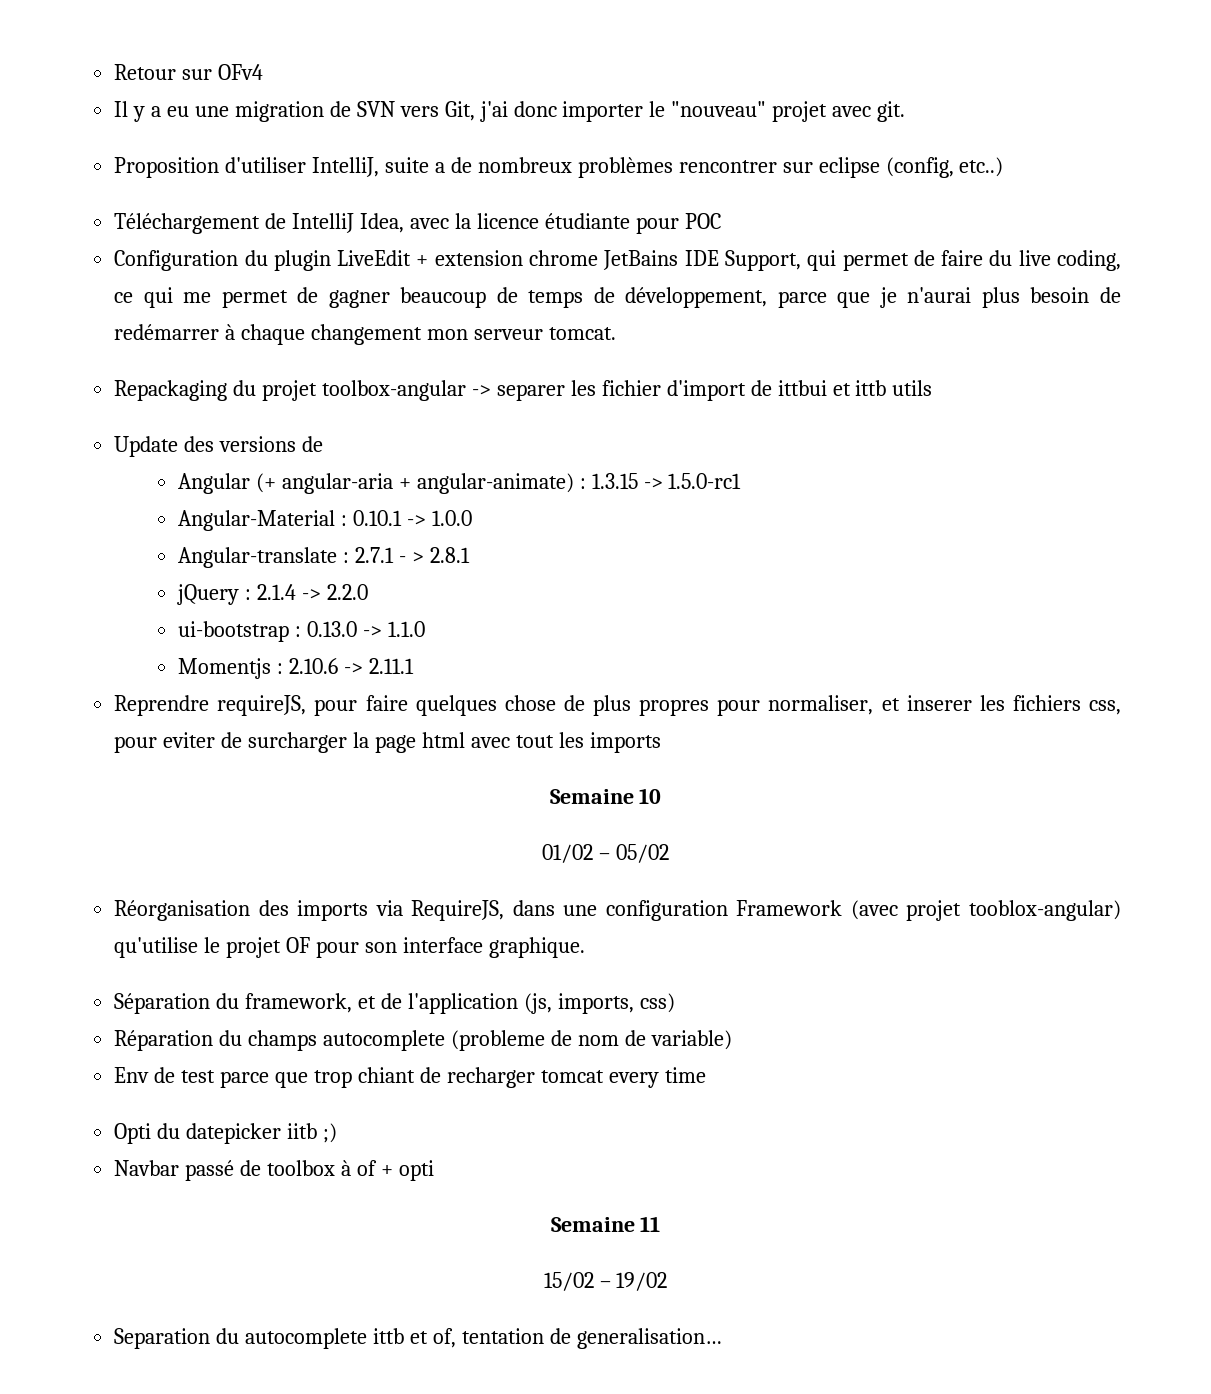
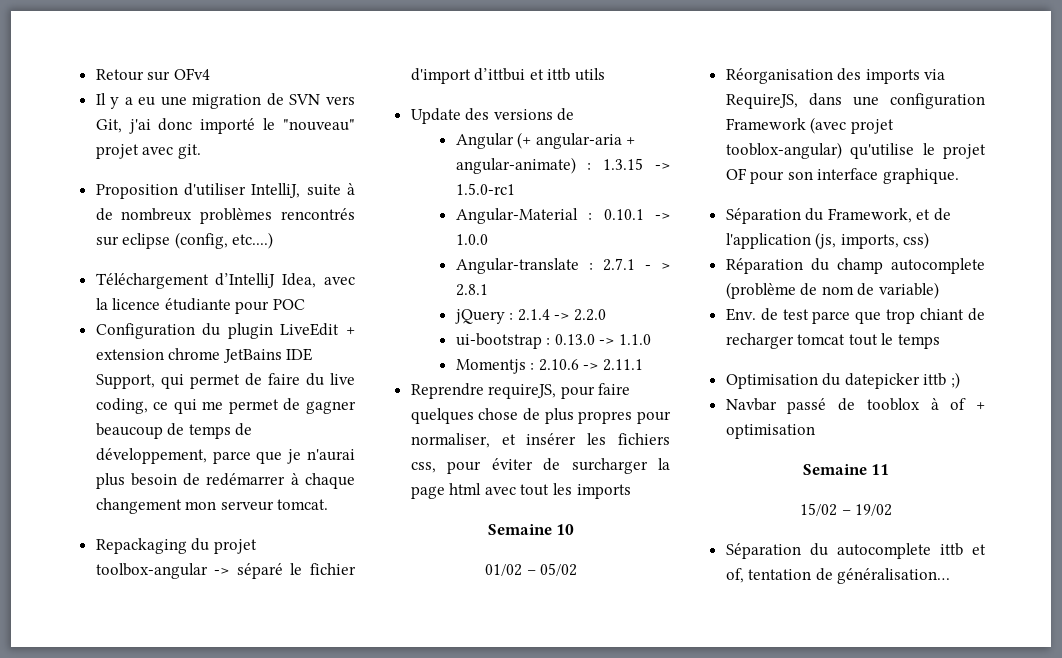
[562,101,644,122] importer -> [200,118,256,134] importé
[434,162,445,173] a -> [346,183,355,195] à
[678,160,777,173] rencontrer -> [281,208,355,220] rencontrés
[959,157,1004,177] etc..) -> [232,232,274,249] etc....)
[265,213,355,233] de IntelliJ -> [215,273,276,288] d’IntelliJ
[496,380,827,401] separer les fichier d'import de ittbui -> [236,563,356,579] [410,68,526,84] séparé le fichier d'import d’ittbui
[906,695,972,711] inserer -> [526,433,577,445] insérer
[163,732,216,748] eviter -> [491,458,533,470] éviter
[245,993,353,1013] framework, -> [827,208,912,223] Framework,
[248,1030,545,1051] champs autocomplete (probleme -> [836,258,985,274] [725,282,796,299] champ autocomplete (problème
[114,1067,150,1083] Env -> [725,308,756,321] Env.
[608,1067,706,1088] [114,1123,152,1144] every time // Opti -> [848,333,941,349] [725,374,818,389] tout le temps // Optimisation
[287,1123,318,1139] iitb -> [923,373,947,386] ittb
[267,1160,336,1176] toolbox -> [866,398,920,411] tooblox
[398,1160,434,1181] opti -> [725,424,815,439] optimisation
[114,1328,211,1349] Separation -> [725,543,801,559] Séparation
[576,1328,722,1349] generalisation… -> [837,568,951,584] généralisation…

